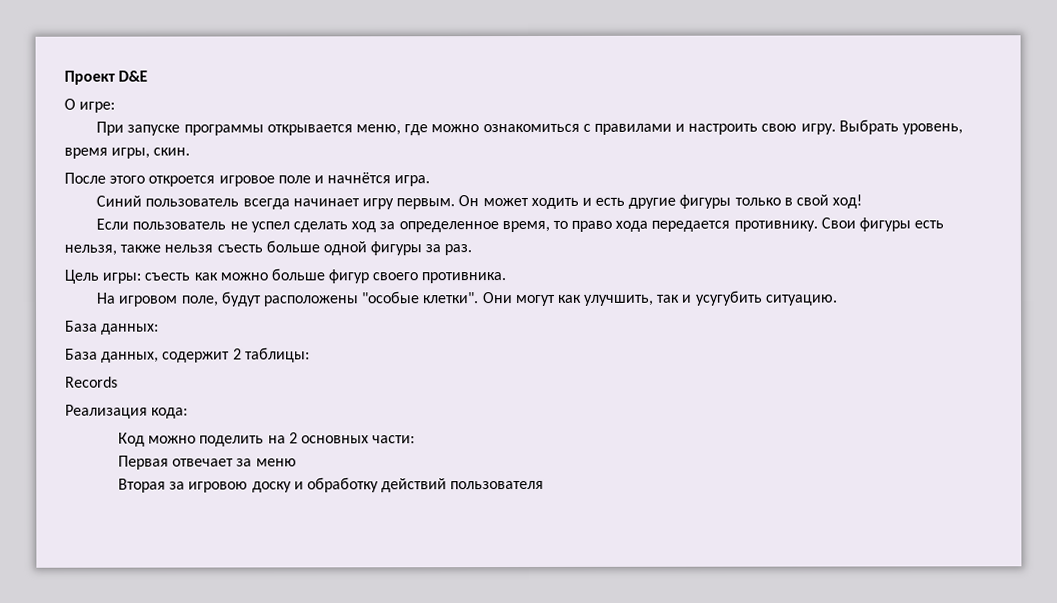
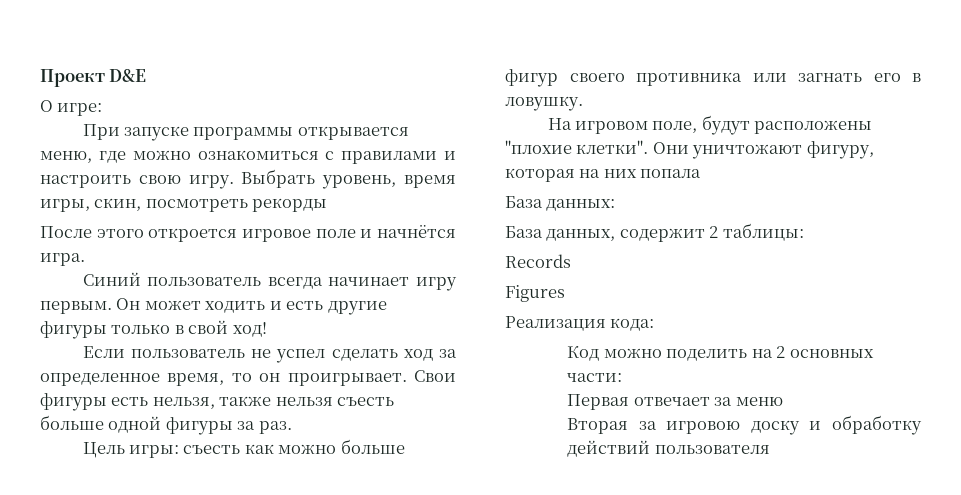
[153,147,191,156] скин. -> [94,198,328,212] скин, посмотреть рекорды
[571,220,818,232] право хода передается противнику. -> [259,373,407,386] он проигрывает.
[421,272,507,284] противника. -> [636,72,921,86] [505,96,583,111] противника или загнать его в ловушку.
[361,291,421,304] "особые -> [505,140,572,154] "плохие
[514,290,838,307] могут как улучшить, так и усугубить ситуацию. -> [692,141,874,159] [505,168,702,182] уничтожают фигуру, которая на них попала
(118, 382) none -> [505,285,565,302] // Figures

